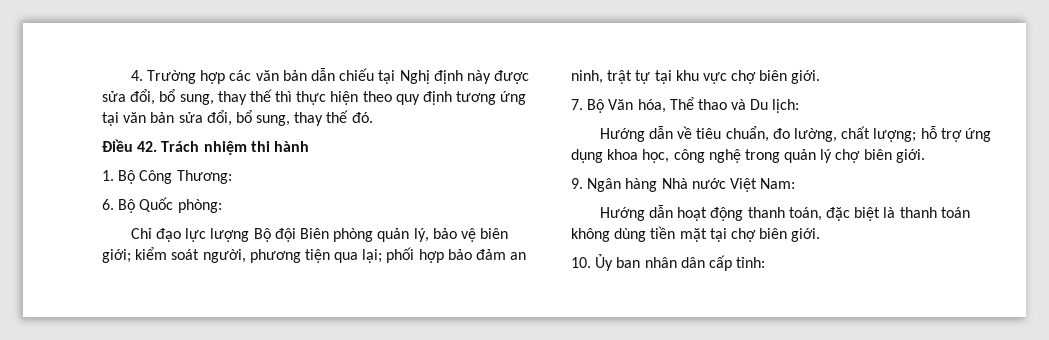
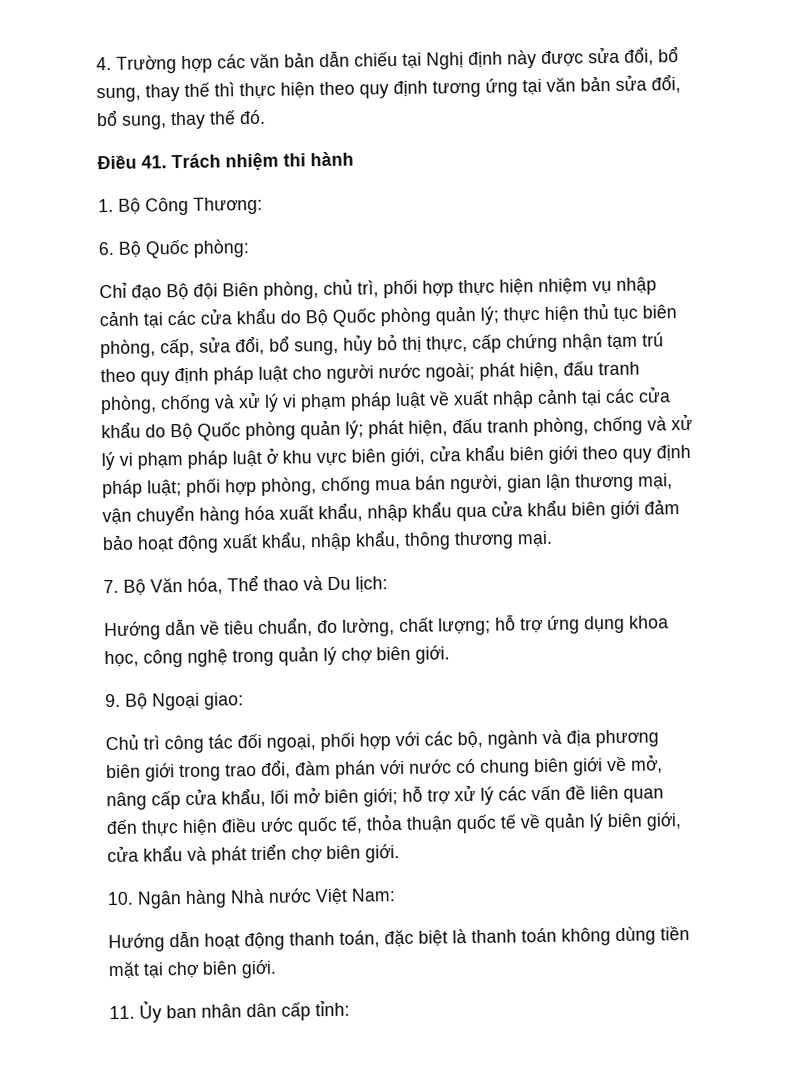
[137,141,158,152] 42. -> [141,155,167,169] 41.
[185,228,250,242] lực lượng -> (162, 292) none
[333,228,509,242] [102,247,527,263] [571,70,821,84] phòng quản lý, bảo vệ biên giới; kiểm soát người, phương tiện qua lại; phối hợp bảo đảm an ninh, trật tự tại khu vực chợ biên giới. -> [263,276,657,300] [99,303,677,329] [100,332,664,359] [100,361,640,386] [100,386,671,415] [101,413,693,441] [101,444,691,471] [102,473,673,499] [102,499,680,526] [102,529,553,554] phòng, chủ trì, phối hợp thực hiện nhiệm vụ nhập cảnh tại các cửa khẩu do Bộ Quốc phòng quản lý; thực hiện thủ tục biên phòng, cấp, sửa đổi, bổ sung, hủy bỏ thị thực, cấp chứng nhận tạm trú theo quy định pháp luật cho người nước ngoài; phát hiện, đấu tranh phòng, chống và xử lý vi phạm pháp luật về xuất nhập cảnh tại các cửa khẩu do Bộ Quốc phòng quản lý; phát hiện, đấu tranh phòng, chống và xử lý vi phạm pháp luật ở khu vực biên giới, cửa khẩu biên giới theo quy định pháp luật; phối hợp phòng, chống mua bán người, gian lận thương mại, vận chuyển hàng hóa xuất khẩu, nhập khẩu qua cửa khẩu biên giới đảm bảo hoạt động xuất khẩu, nhập khẩu, thông thương mại.
(583, 183) none -> [125,692,244,711] [105,729,659,754] [106,754,663,782] [106,784,664,811] [106,812,682,837] [107,843,400,865] [107,891,134,906] Bộ Ngoại giao: // Chủ trì công tác đối ngoại, phối hợp với các bộ, ngành và địa phương biên giới trong trao đổi, đàm phán với nước có chung biên giới về mở, nâng cấp cửa khẩu, lối mở biên giới; hỗ trợ xử lý các vấn đề liên quan đến thực hiện điều ước quốc tế, thỏa thuận quốc tế về quản lý biên giới, cửa khẩu và phát triển chợ biên giới. // 10.
[571,257,591,268] 10. -> [109,1005,135,1020] 11.

